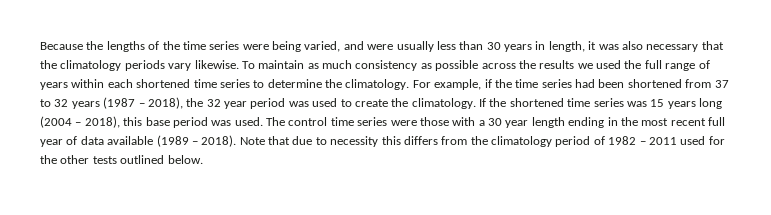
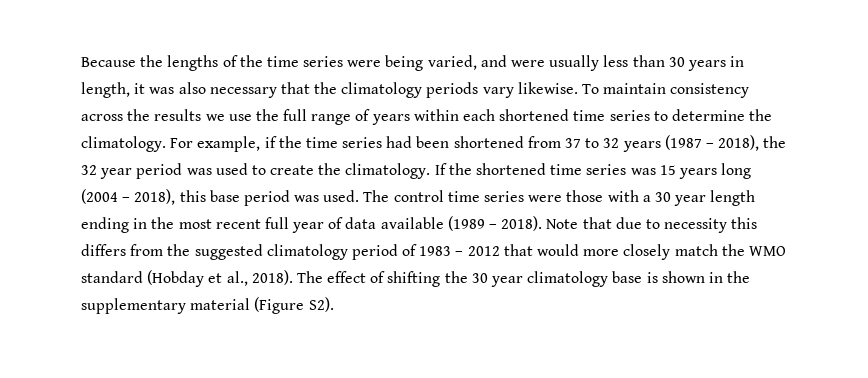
[307,60,479,71] as much consistency as possible -> [670,83,750,98] consistency
[596,60,621,69] used -> [228,114,252,121] use
(488, 140) none -> [194,244,263,260] suggested
[608,136,725,145] [40,155,203,164] 1982 – 2011 used for the other tests outlined below. -> [419,244,786,260] [81,270,751,287] [81,297,334,314] 1983 – 2012 that would more closely match the WMO standard (Hobday et al., 2018). The effect of shifting the 30 year climatology base is shown in the supplementary material (Figure S2).

